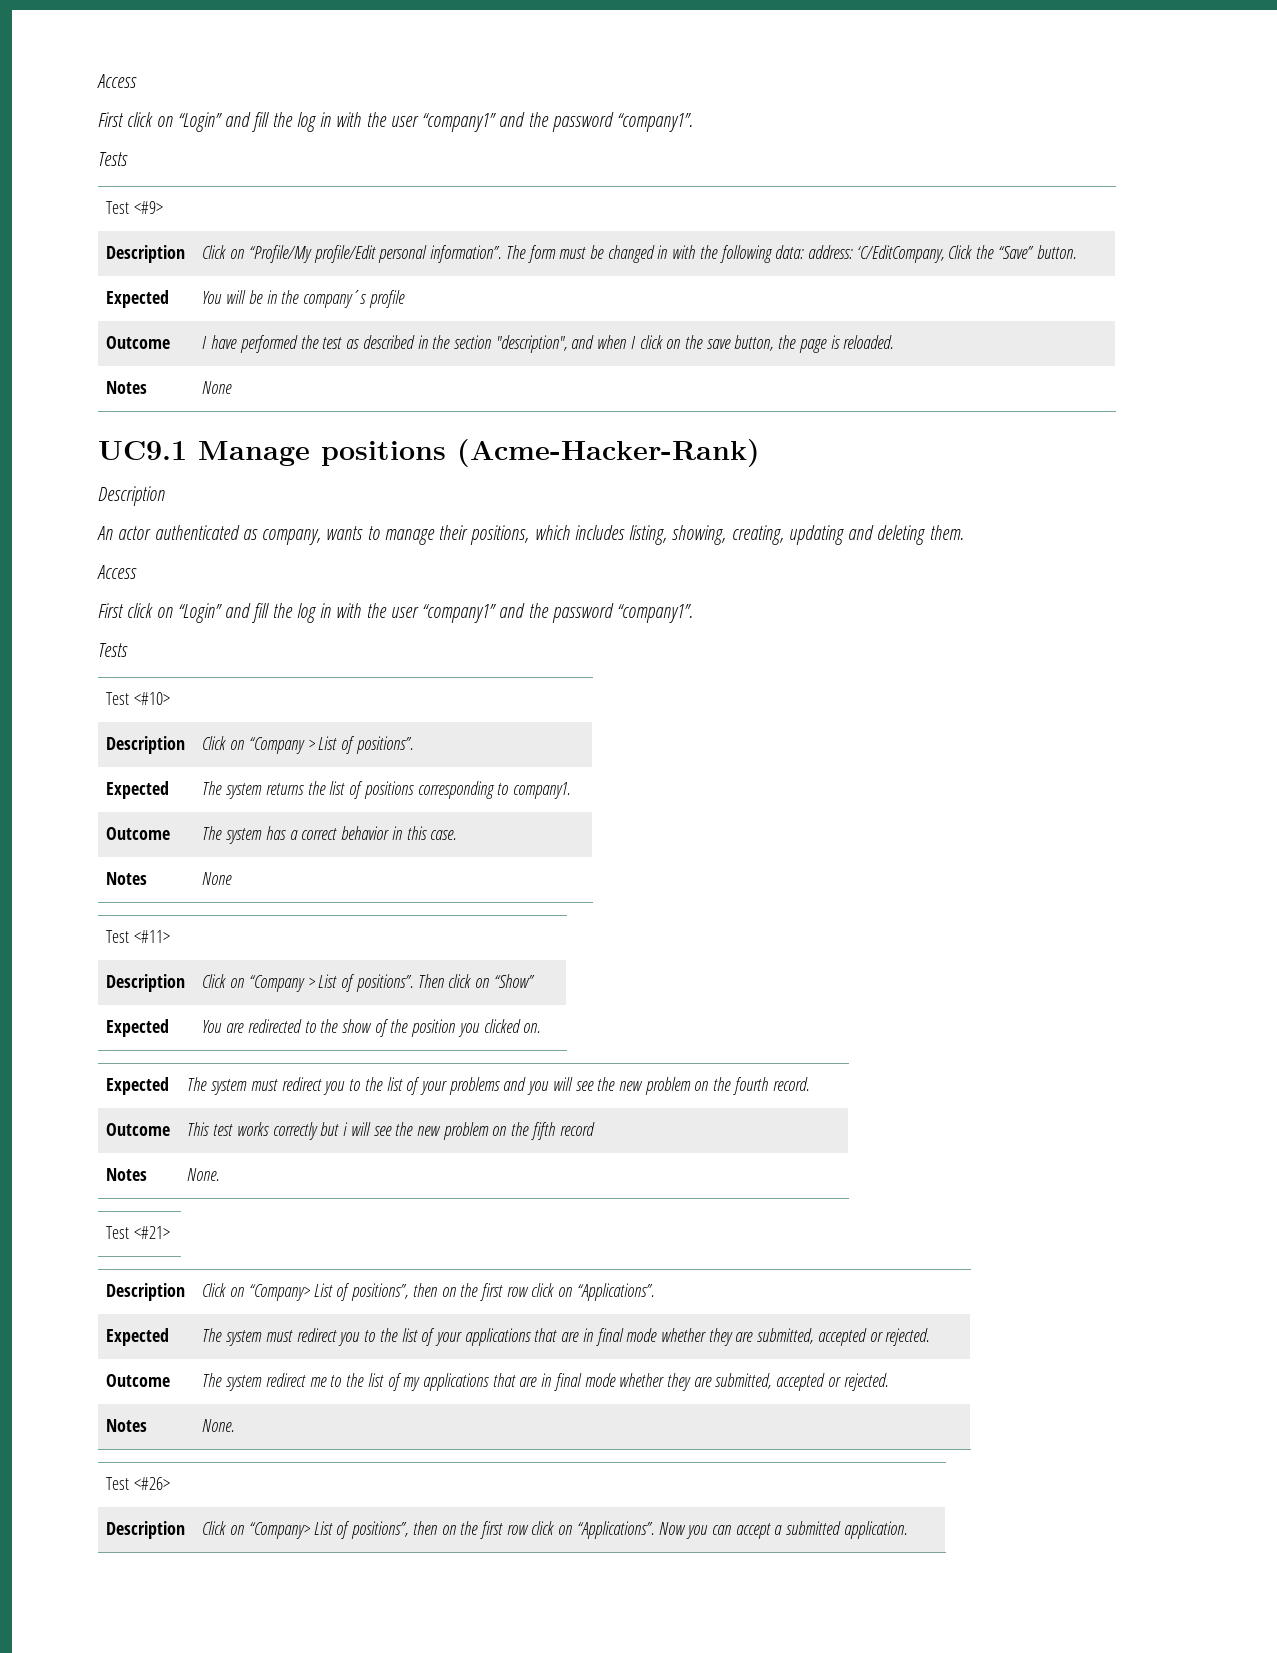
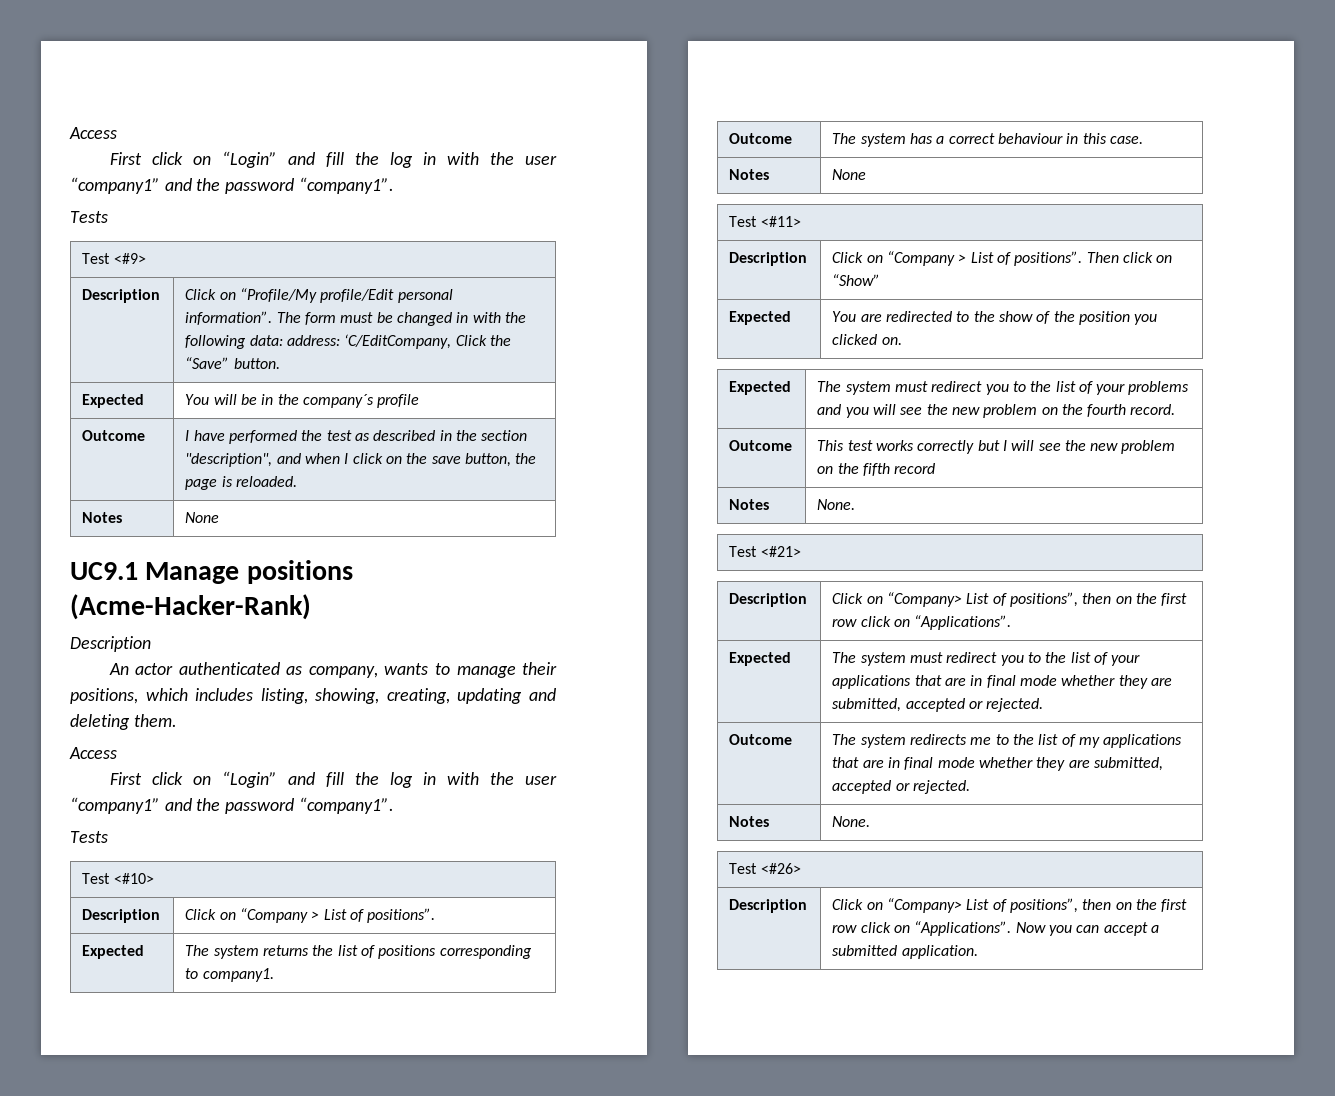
[341,826,390,840] behavior -> [997,133,1063,144] behaviour
[343,1122,349,1136] i -> [1002,440,1007,451] I
[265,1373,306,1387] redirect -> [909,734,967,745] redirects

